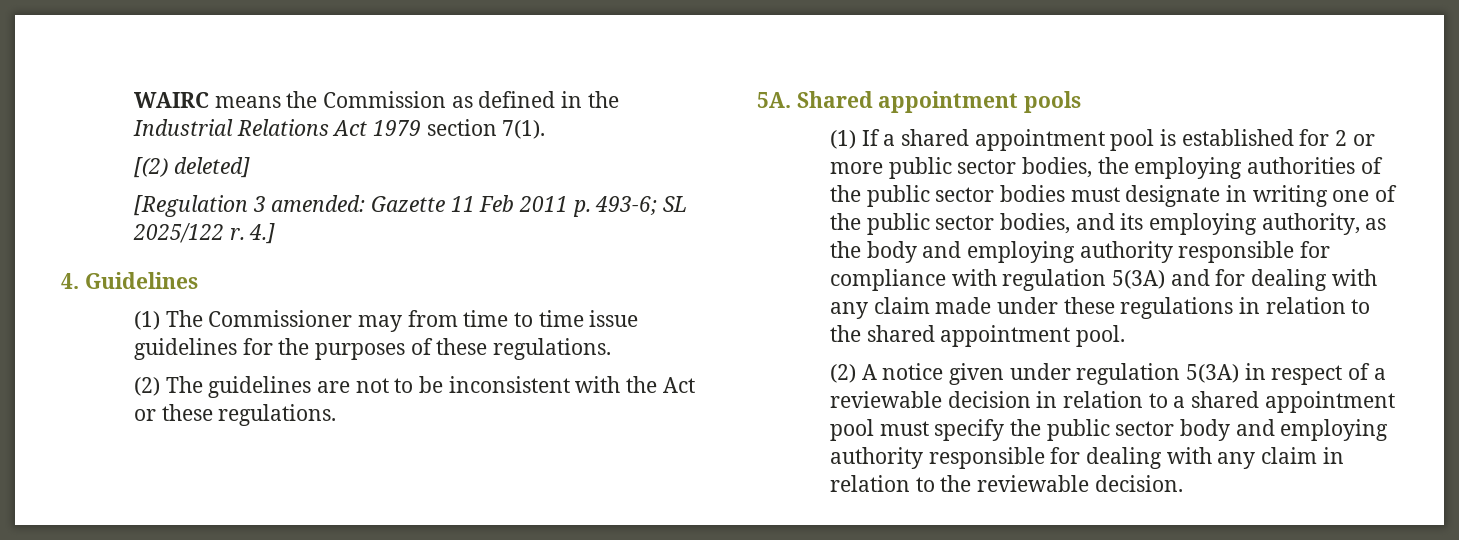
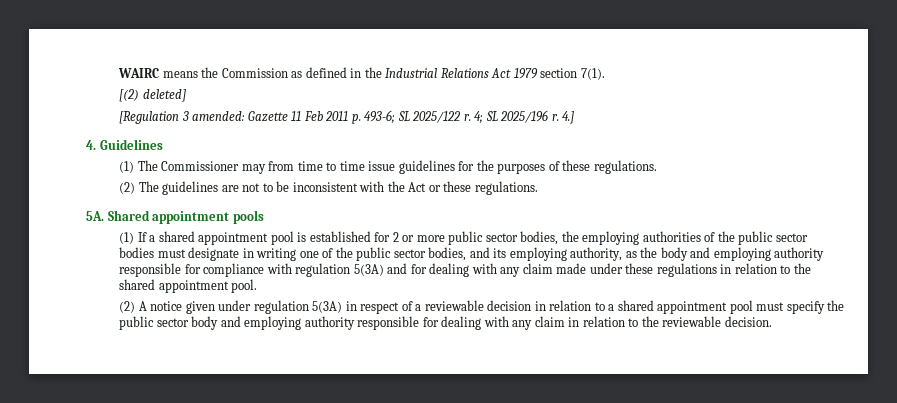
(245, 234) none -> [474,110,559,124] 4; SL 2025/196 r.

